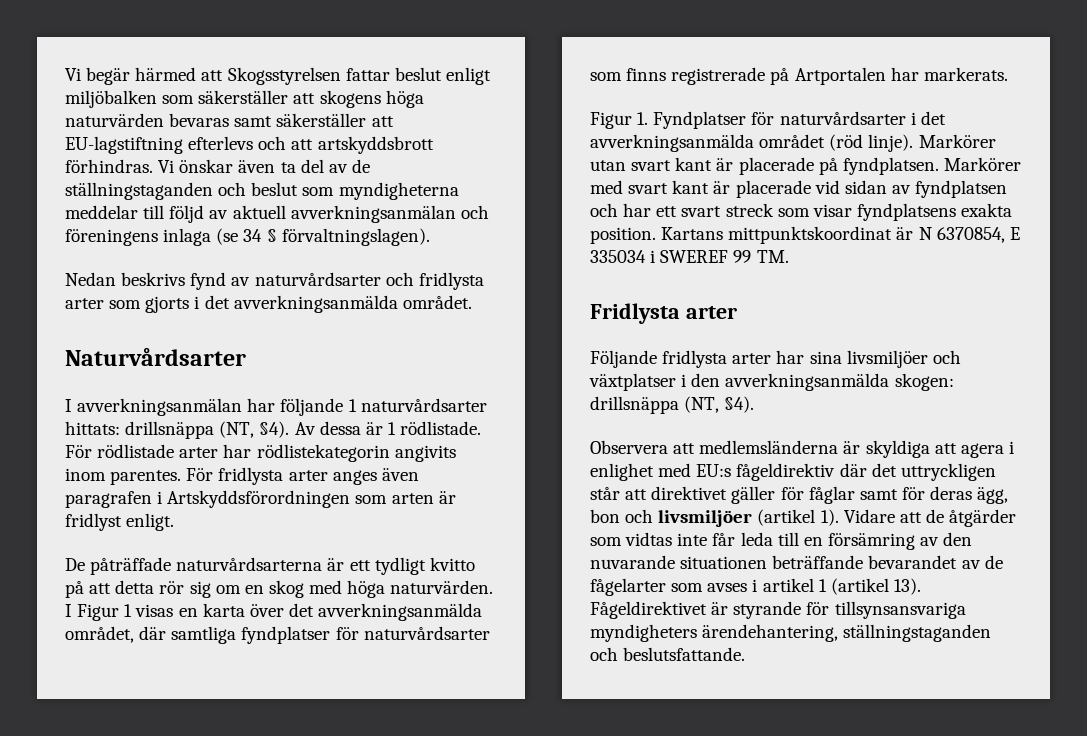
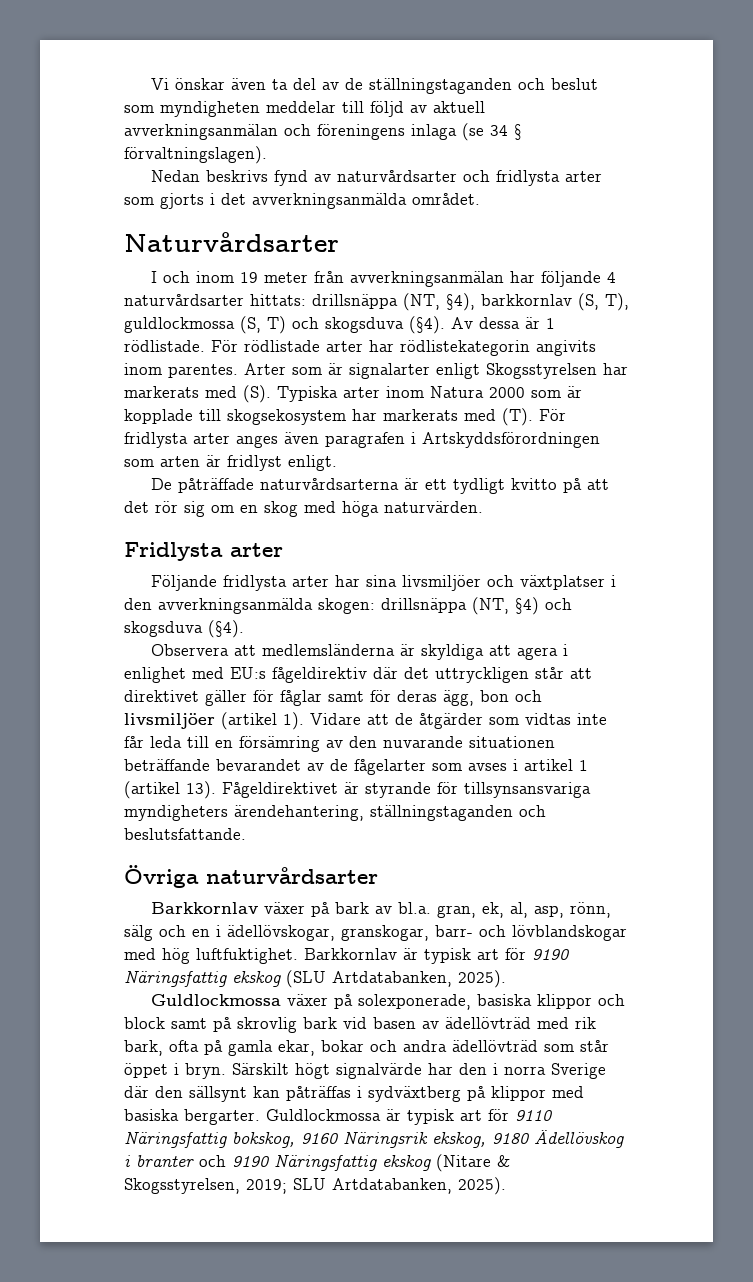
[65,67,491,85] [65,90,424,108] [65,113,394,127] [65,136,434,154] [65,159,175,173] Vi begär härmed att Skogsstyrelsen fattar beslut enligt miljöbalken som säkerställer att skogens höga naturvärden bevaras samt säkerställer att EU-lagstiftning efterlevs och att artskyddsbrott förhindras. Vi -> [151,78,170,90] Vi
[338,182,459,200] myndigheterna -> [160,101,260,117] myndigheten
(72, 405) none -> [163,271,345,283] och inom 19 meter från
[348,399,357,412] 1 -> [607,272,617,283] 4
[259,421,290,438] §4). -> [446,293,629,311] [124,316,445,334] §4), barkkornlav (S, T), guldlockmossa (S, T) och skogsduva (§4).
(182, 477) none -> [244,363,628,379] [124,385,582,403] [124,408,533,426] Arter som är signalarter enligt Skogsstyrelsen har markerats med (S). Typiska arter inom Natura 2000 som är kopplade till skogsekosystem har markerats med (T).
[115,580,155,594] detta -> [124,501,149,513] det
[65,603,483,621] [65,626,490,644] [590,67,1008,85] [590,111,946,129] [590,134,996,152] [590,157,1021,175] [590,180,1008,198] [590,203,1013,221] [590,226,1020,244] [590,250,789,263] I Figur 1 visas en karta över det avverkningsanmälda området, där samtliga fyndplatser för naturvårdsarter som finns registrerade på Artportalen har markerats. // Figur 1. Fyndplatser för naturvårdsarter i det avverkningsanmälda området (röd linje). Markörer utan svart kant är placerade på fyndplatsen. Markörer med svart kant är placerade vid sidan av fyndplatsen och har ett svart streck som visar fyndplatsens exakta position. Kartans mittpunktskoordinat är N 6370854, E 335034 i SWEREF 99 TM. -> (483, 507) none
[724,396,755,413] §4). -> [515,597,572,615] [124,620,244,638] §4) och skogsduva (§4).
(746, 654) none -> [124,865,378,888] [151,902,612,918] [124,925,627,941] [124,948,569,964] [124,970,506,988] [151,994,626,1010] [124,1017,596,1033] [124,1040,609,1056] [124,1063,606,1079] [124,1086,584,1102] [124,1109,552,1125] [124,1130,624,1148] [124,1154,510,1172] [124,1177,506,1195] // Övriga naturvårdsarter // Barkkornlav växer på bark av bl.a. gran, ek, al, asp, rönn, sälg och en i ädellövskogar, granskogar, barr- och lövblandskogar med hög luftfuktighet. Barkkornlav är typisk art för 9190 Näringsfattig ekskog (SLU Artdatabanken, 2025). // Guldlockmossa växer på solexponerade, basiska klippor och block samt på skrovlig bark vid basen av ädellövträd med rik bark, ofta på gamla ekar, bokar och andra ädellövträd som står öppet i bryn. Särskilt högt signalvärde har den i norra Sverige där den sällsynt kan påträffas i sydväxtberg på klippor med basiska bergarter. Guldlockmossa är typisk art för 9110 Näringsfattig bokskog, 9160 Näringsrik ekskog, 9180 Ädellövskog i branter och 9190 Näringsfattig ekskog (Nitare & Skogsstyrelsen, 2019; SLU Artdatabanken, 2025).

